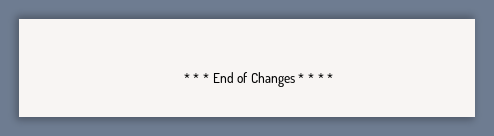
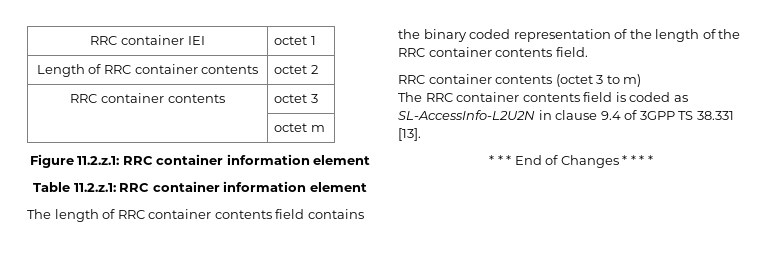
(183, 78) none -> [90,35,205,45] [274,36,316,45] [36,64,259,77] [274,65,318,74] [70,93,225,103] [274,94,318,103] [274,123,325,132] [29,154,371,168] [33,181,367,192] [27,209,364,222] [398,29,741,42] [398,47,588,57] [398,74,642,87] [398,92,688,102] [398,110,734,120] [398,128,421,141] RRC container IEI | octet 1 // Length of RRC container contents | octet 2 // RRC container contents | octet 3 // | octet m // Figure 11.2.z.1: RRC container information element // Table 11.2.z.1: RRC container information element // The length of RRC container contents field contains the binary coded representation of the length of the RRC container contents field. // RRC container contents (octet 3 to m) // The RRC container contents field is coded as SL-AccessInfo-L2U2N in clause 9.4 of 3GPP TS 38.331 [13]. //

